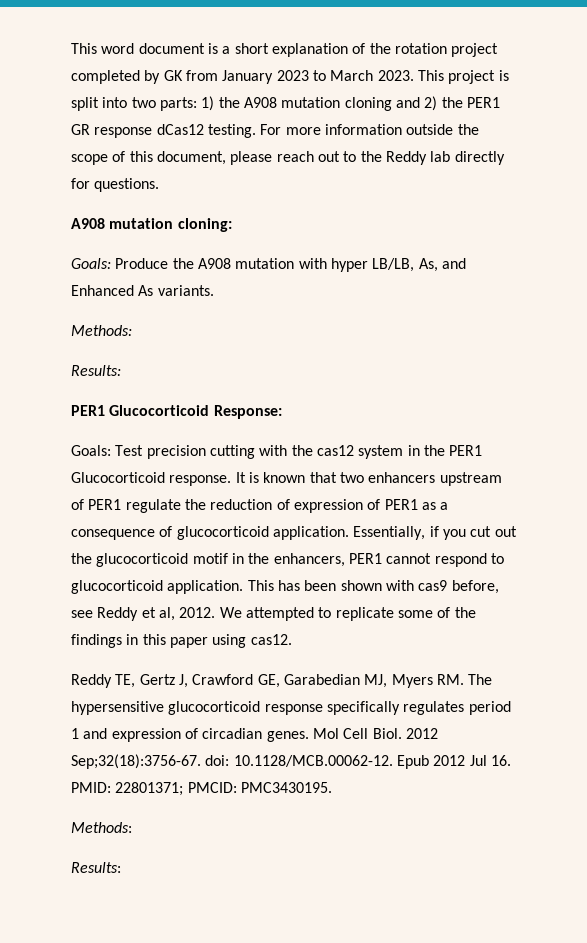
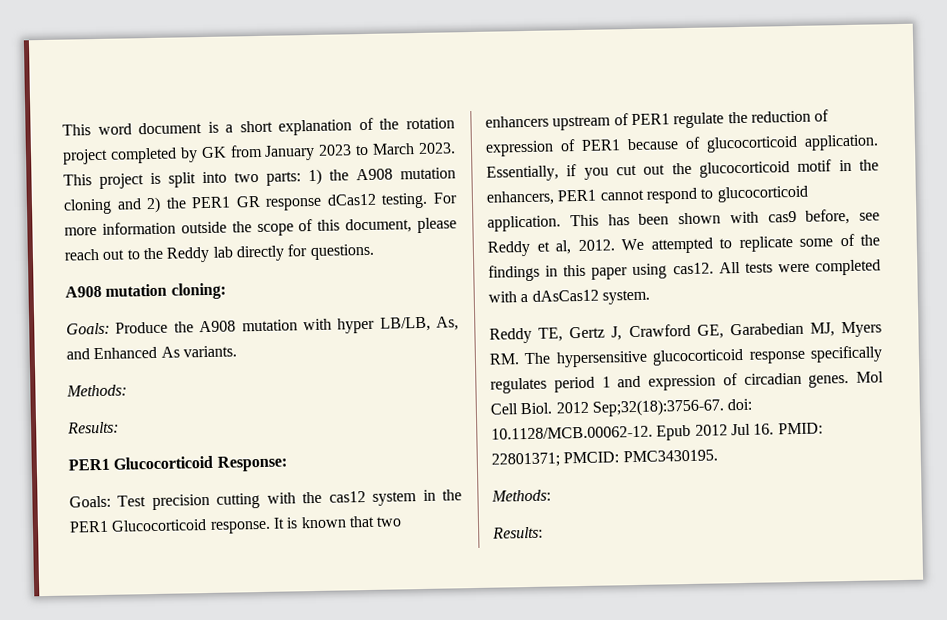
[421,502,449,510] [71,529,155,540] as a consequence -> [627,138,679,151] because
(292, 639) none -> [718,259,881,276] [488,289,650,305] All tests were completed with a dAsCas12 system.

